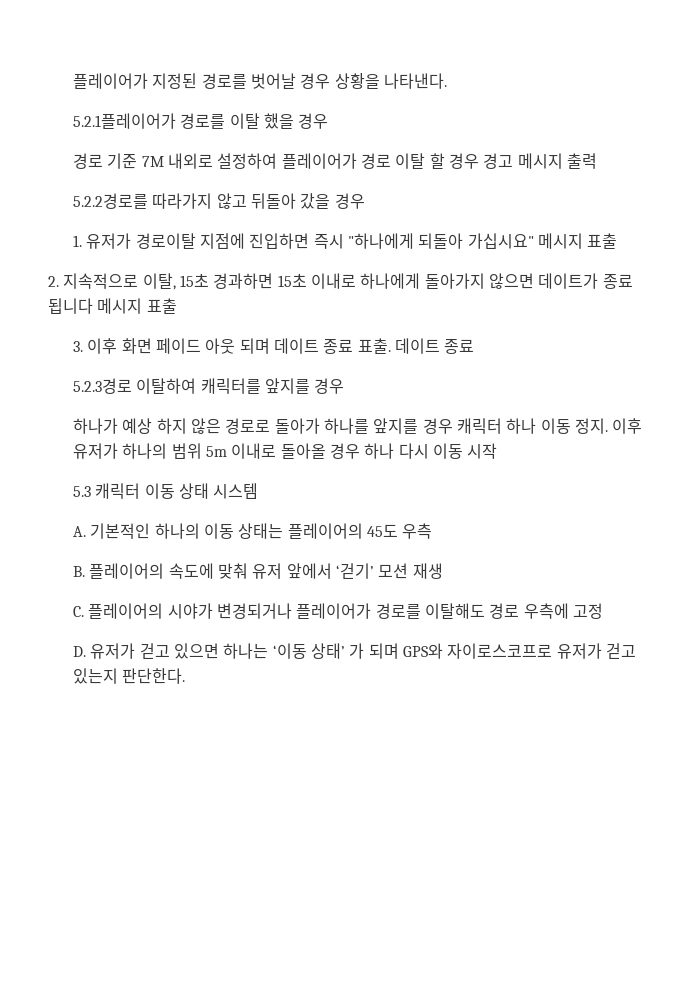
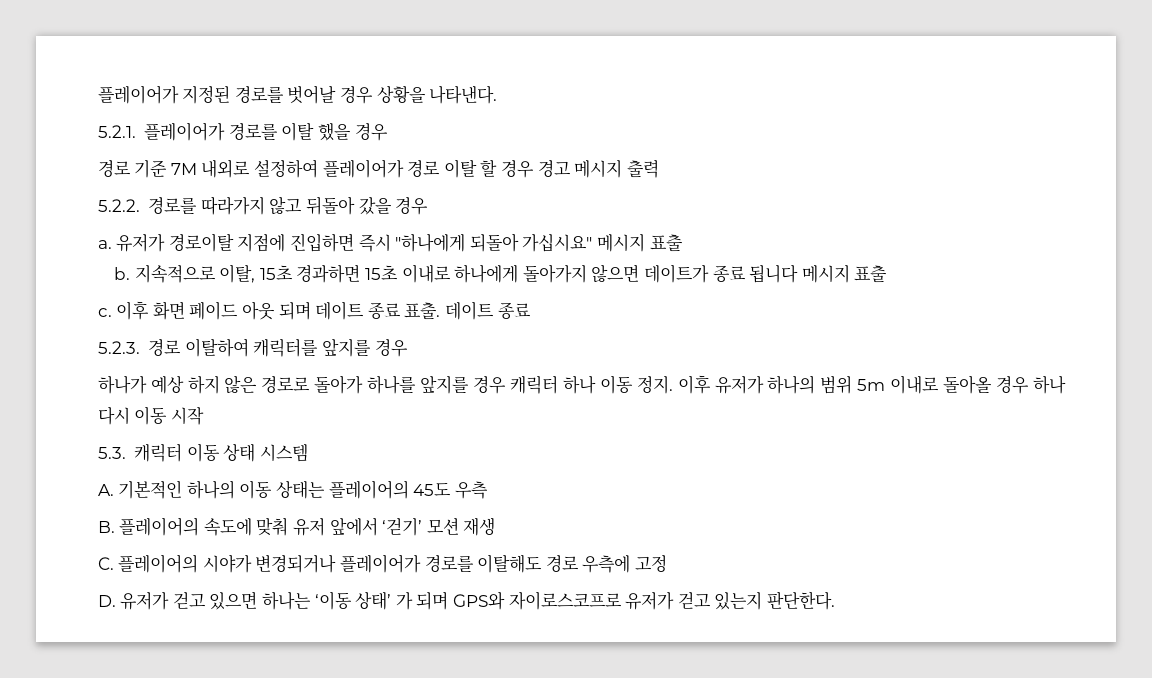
[73,113,177,129] 5.2.1플레이어가 -> [97,122,226,141] 5.2.1. 플레이어가
[73,193,149,209] 5.2.2경로를 -> [97,197,198,214] 5.2.2. 경로를
[73,235,83,247] 1. -> [97,240,112,249] a.
[48,276,59,287] 2. -> [114,267,131,280] b.
[73,341,84,352] 3. -> [97,308,112,317] c.
[73,378,133,394] 5.2.3경로 -> [97,339,182,356] 5.2.3. 경로
[73,486,92,497] 5.3 -> [97,447,126,459] 5.3.

